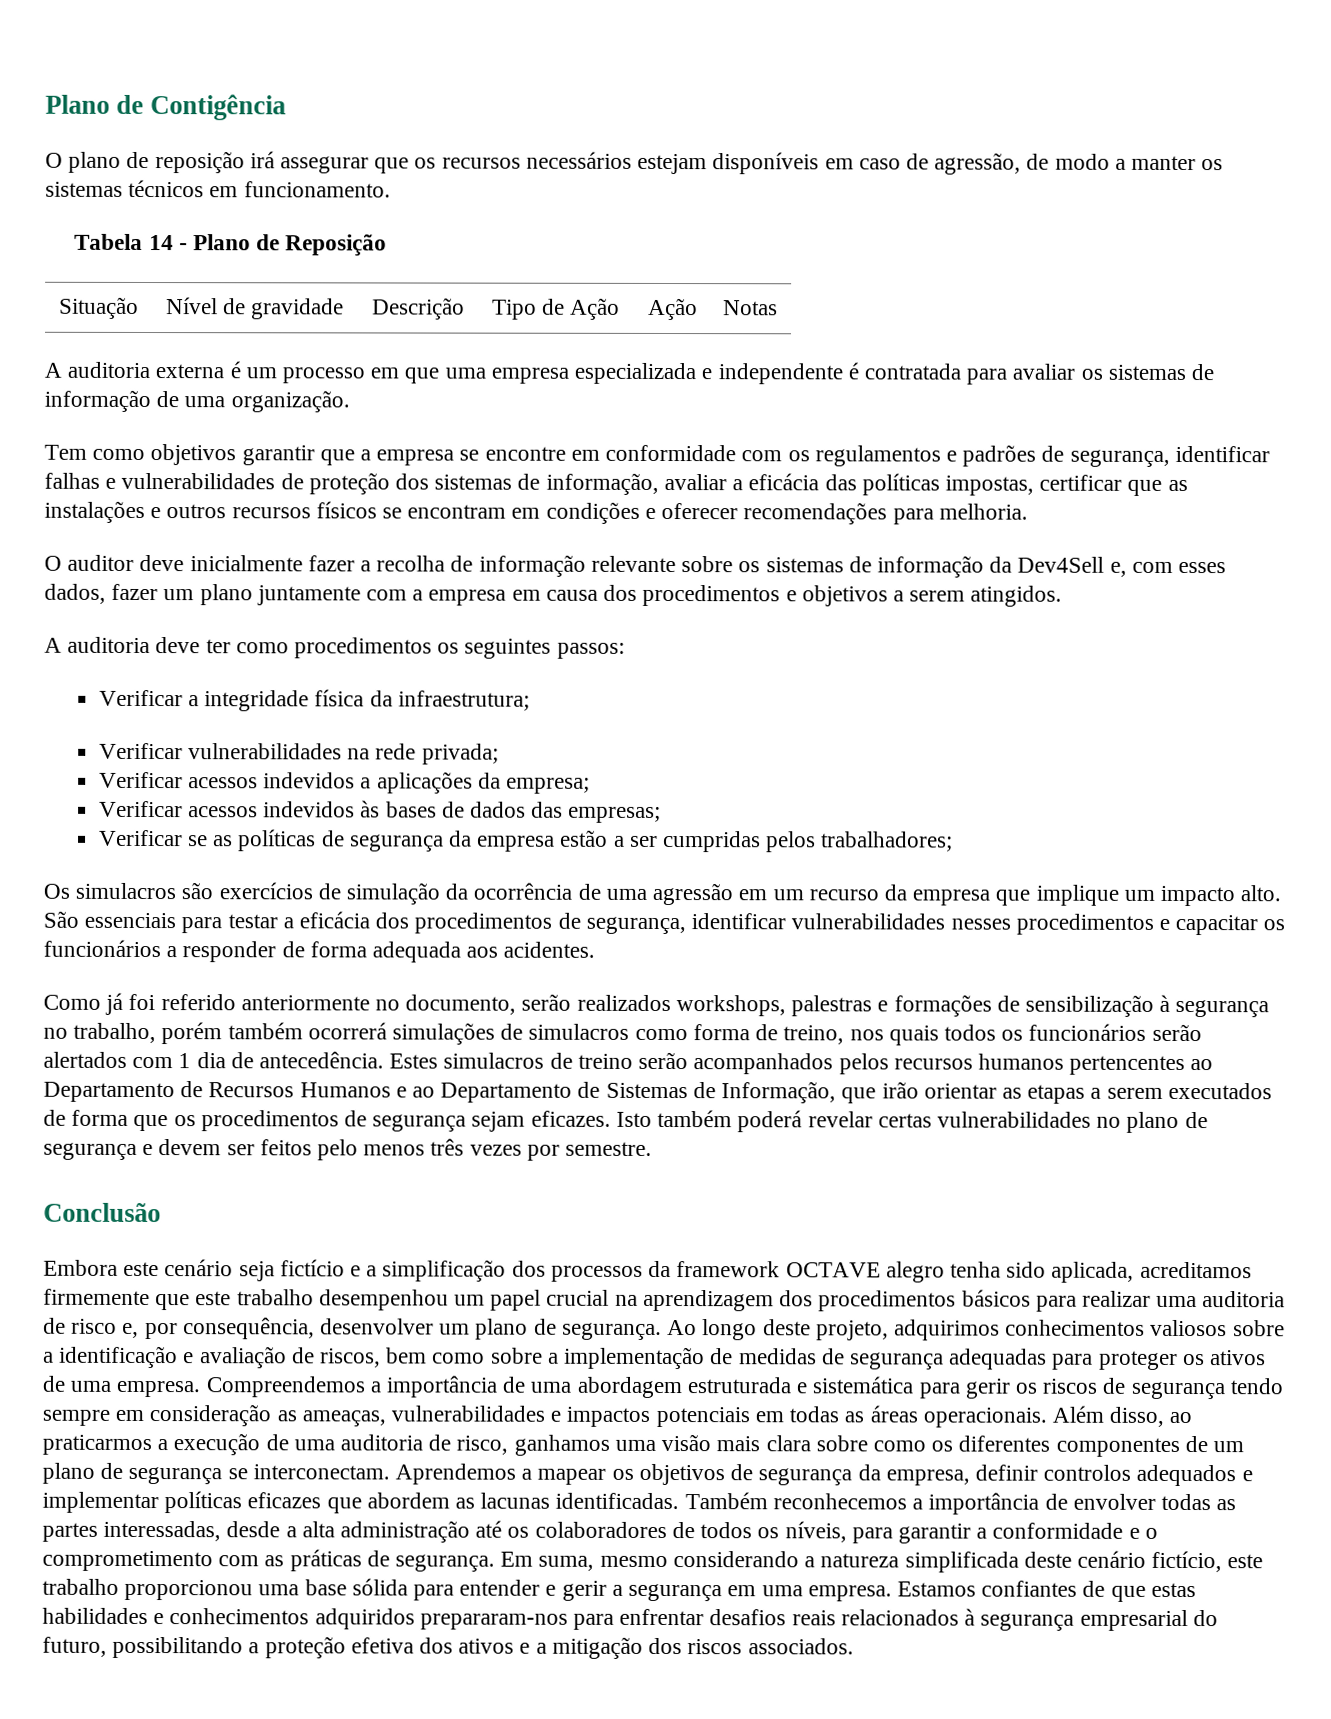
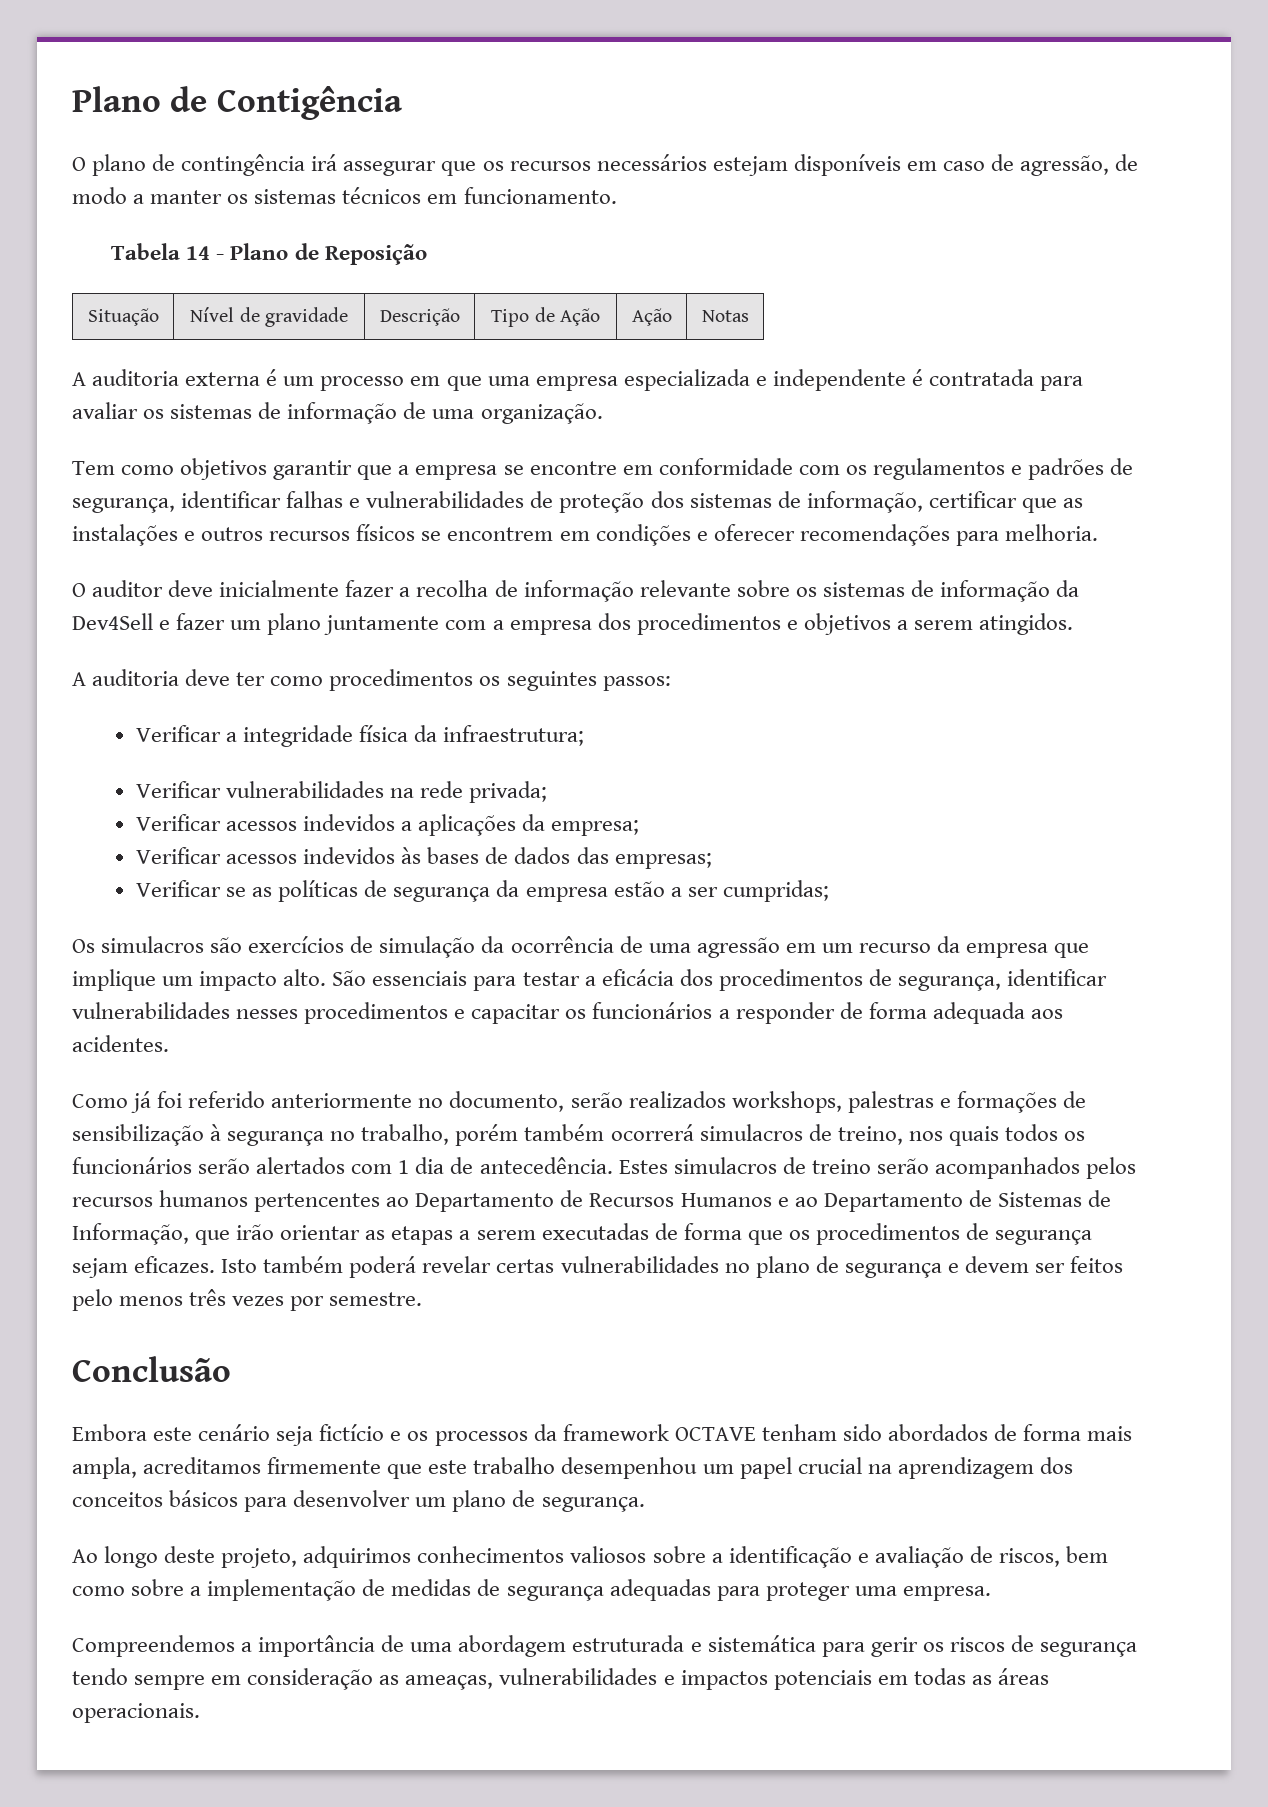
[154,151,245,174] reposição -> [181,154,306,176] contingência
[663,473,1034,496] avaliar a eficácia das políticas impostas, -> (923, 502) none
[407,504,507,519] encontram -> [447,527,554,541] encontrem
[1109,561,1226,577] [44,583,106,604] e, com esses dados, -> [159,620,171,630] e
[511,589,598,601] em causa -> (592, 627) none
[663,830,954,853] cumpridas pelos trabalhadores; -> [722,880,829,902] cumpridas;
[392,1022,750,1045] simulações de simulacros como forma -> [699,1124,803,1141] simulacros
[1167,1082,1272,1100] executados -> [541,1223,649,1240] executadas
[366,1259,546,1282] a simplificação dos -> [407,1431,429,1441] os
[885,1261,1135,1283] alegro tenha sido aplicada, -> [761,1424,1133,1441] [72,1457,137,1479] tenham sido abordados de forma mais ampla,
[818,1290,957,1312] procedimentos -> [72,1492,163,1507] conceitos
[1081,1290,1286,1308] [43,1317,315,1340] realizar uma auditoria de risco e, por consequência, -> (288, 1504) none
(662, 1331) none -> (645, 1504) //
[1182,1350,1266,1366] [42,1375,201,1398] os ativos de uma empresa. -> [854,1586,991,1601] uma empresa. //
[1051,1405,1193,1427] [42,1433,1244,1457] [42,1462,1253,1487] [42,1491,1237,1515] [42,1520,1158,1544] [42,1549,1264,1573] [42,1578,1196,1602] [42,1607,1218,1632] [42,1636,854,1659] Além disso, ao praticarmos a execução de uma auditoria de risco, ganhamos uma visão mais clara sobre como os diferentes componentes de um plano de segurança se interconectam. Aprendemos a mapear os objetivos de segurança da empresa, definir controlos adequados e implementar políticas eficazes que abordem as lacunas identificadas. Também reconhecemos a importância de envolver todas as partes interessadas, desde a alta administração até os colaboradores de todos os níveis, para garantir a conformidade e o comprometimento com as práticas de segurança. Em suma, mesmo considerando a natureza simplificada deste cenário fictício, este trabalho proporcionou uma base sólida para entender e gerir a segurança em uma empresa. Estamos confiantes de que estas habilidades e conhecimentos adquiridos prepararam-nos para enfrentar desafios reais relacionados à segurança empresarial do futuro, possibilitando a proteção efetiva dos ativos e a mitigação dos riscos associados. -> (200, 1713) none

